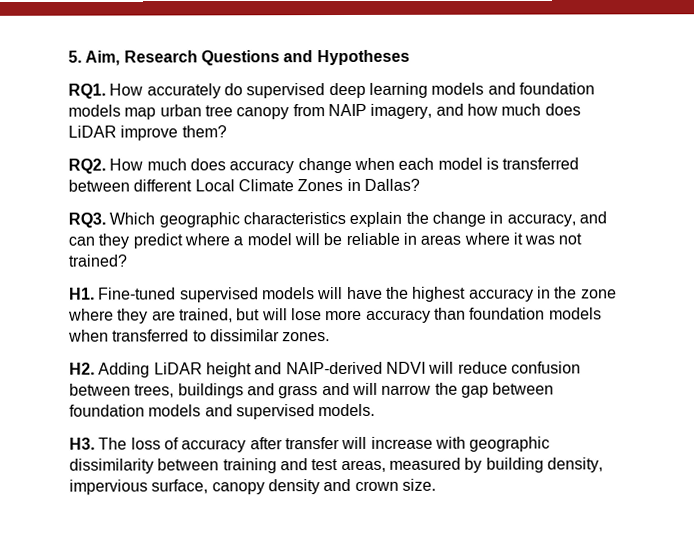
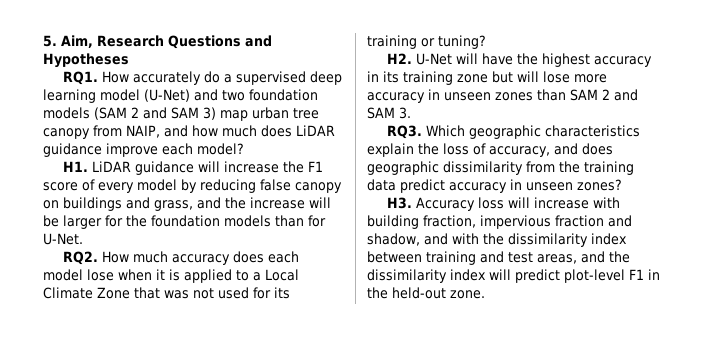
(243, 89) none -> [223,74,232,83] a
[431,82,595,95] [68,104,121,117] models and foundation models -> [100,89,318,102] [43,107,216,120] model (U-Net) and two foundation models (SAM 2 and SAM 3)
[327,103,433,119] NAIP imagery, -> [126,125,160,138] NAIP,
[120,125,227,141] [68,157,580,174] [68,178,420,192] improve them? // RQ2. How much does accuracy change when each model is transferred between different Local Climate Zones in Dallas? -> [43,143,244,157] [62,161,323,175] [43,179,342,193] [43,197,331,211] [43,215,326,229] [43,233,83,245] [62,251,299,265] [43,269,299,283] [43,287,290,299] [367,35,486,49] [386,53,652,67] [367,71,607,85] [367,89,638,103] [367,107,411,119] guidance improve each model? // H1. LiDAR guidance will increase the F1 score of every model by reducing false canopy on buildings and grass, and the increase will be larger for the foundation models than for U-Net. // RQ2. How much accuracy does each model lose when it is applied to a Local Climate Zone that was not used for its training or tuning? // H2. U-Net will have the highest accuracy in its training zone but will lose more accuracy in unseen zones than SAM 2 and SAM 3.
[431,211,607,227] [68,232,583,249] [68,254,127,267] [69,286,617,303] [68,307,602,324] [68,329,331,342] [69,361,581,378] [69,382,555,399] [69,403,376,420] [69,436,551,453] [69,458,154,474] change in accuracy, and can they predict where a model will be reliable in areas where it was not trained? // H1. Fine-tuned supervised models will have the highest accuracy in the zone where they are trained, but will lose more accuracy than foundation models when transferred to dissimilar zones. // H2. Adding LiDAR height and NAIP-derived NDVI will reduce confusion between trees, buildings and grass and will narrow the gap between foundation models and supervised models. // H3. The loss of accuracy after transfer will increase with geographic dissimilarity -> [443,143,613,157] [367,161,634,175] [367,179,622,193] [386,197,620,211] [367,215,632,229] [367,233,627,247] loss of accuracy, and does geographic dissimilarity from the training data predict accuracy in unseen zones? // H3. Accuracy loss will increase with building fraction, impervious fraction and shadow, and with the dissimilarity index
[388,457,603,473] [69,478,436,495] measured by building density, impervious surface, canopy density and crown size. -> [581,251,630,263] [367,269,660,283] [367,287,485,299] and the dissimilarity index will predict plot-level F1 in the held-out zone.

